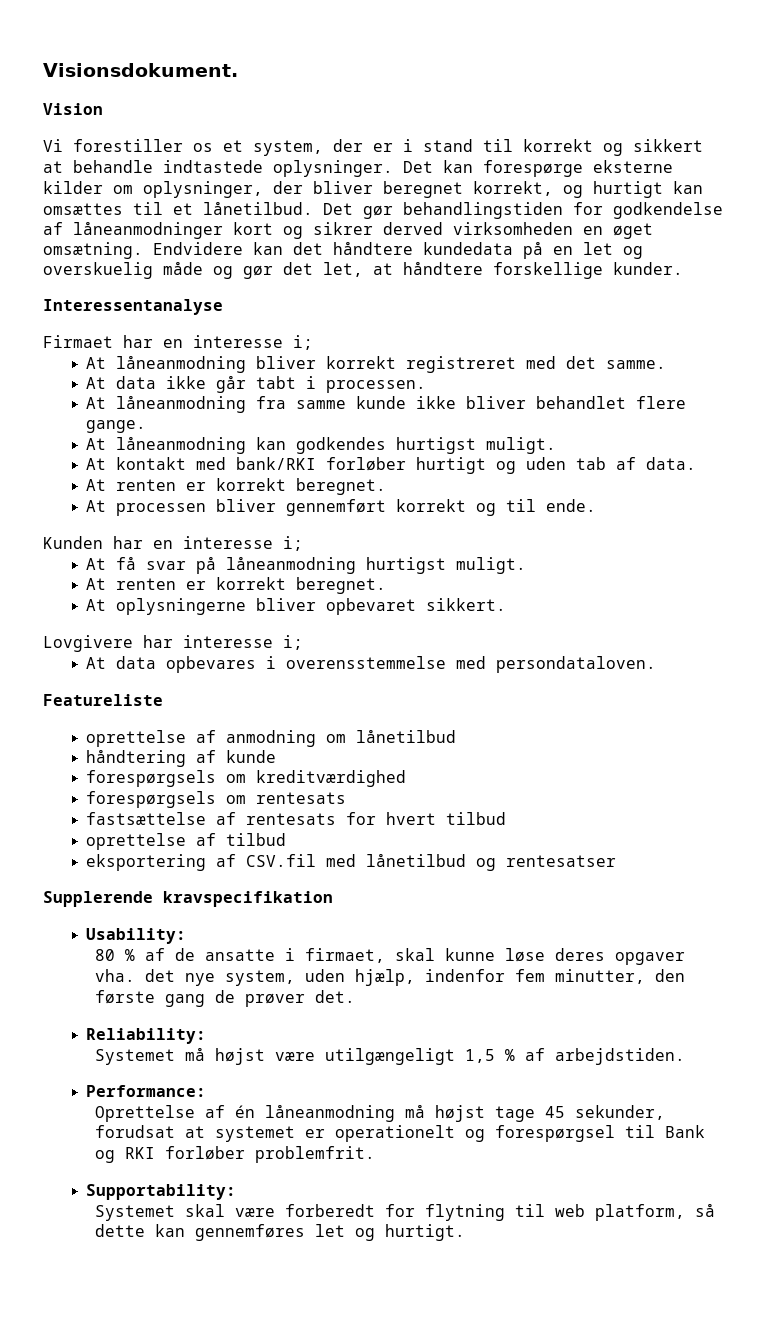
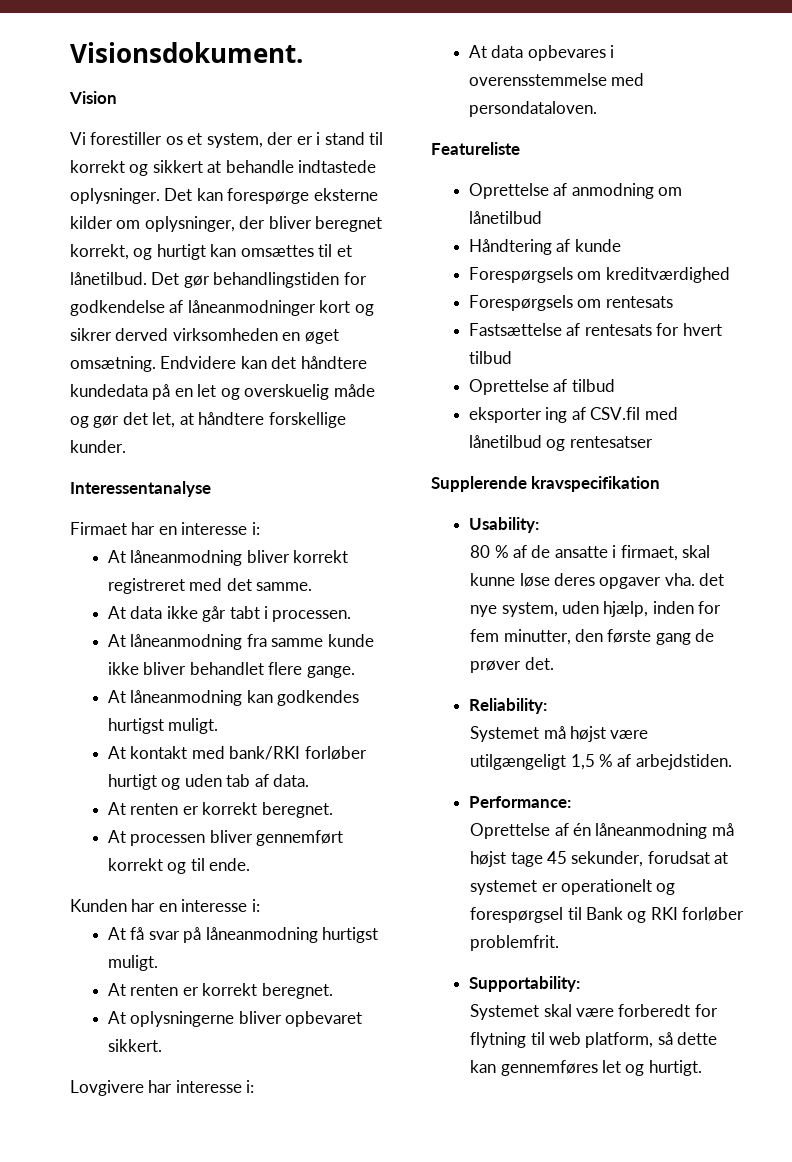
[293,335,313,350] i; -> [251,522,260,535] i:
[283,536,303,551] i; -> [251,899,260,912] i:
[283,635,303,650] i; -> [246,1080,255,1093] i:
[86,730,187,747] oprettelse -> [468,183,549,199] Oprettelse
[86,749,187,767] håndtering -> [468,239,552,255] Håndtering
[86,770,217,787] forespørgsels -> [468,267,573,283] Forespørgsels
[86,791,217,808] forespørgsels -> [468,295,573,311] Forespørgsels
[86,812,207,825] fastsættelse -> [468,323,562,336] Fastsættelse
[86,833,187,850] oprettelse -> [468,379,549,395] Oprettelse
[86,854,207,871] eksportering -> [468,407,568,423] eksporter ing
[424,969,505,982] indenfor -> [652,601,722,614] inden for

